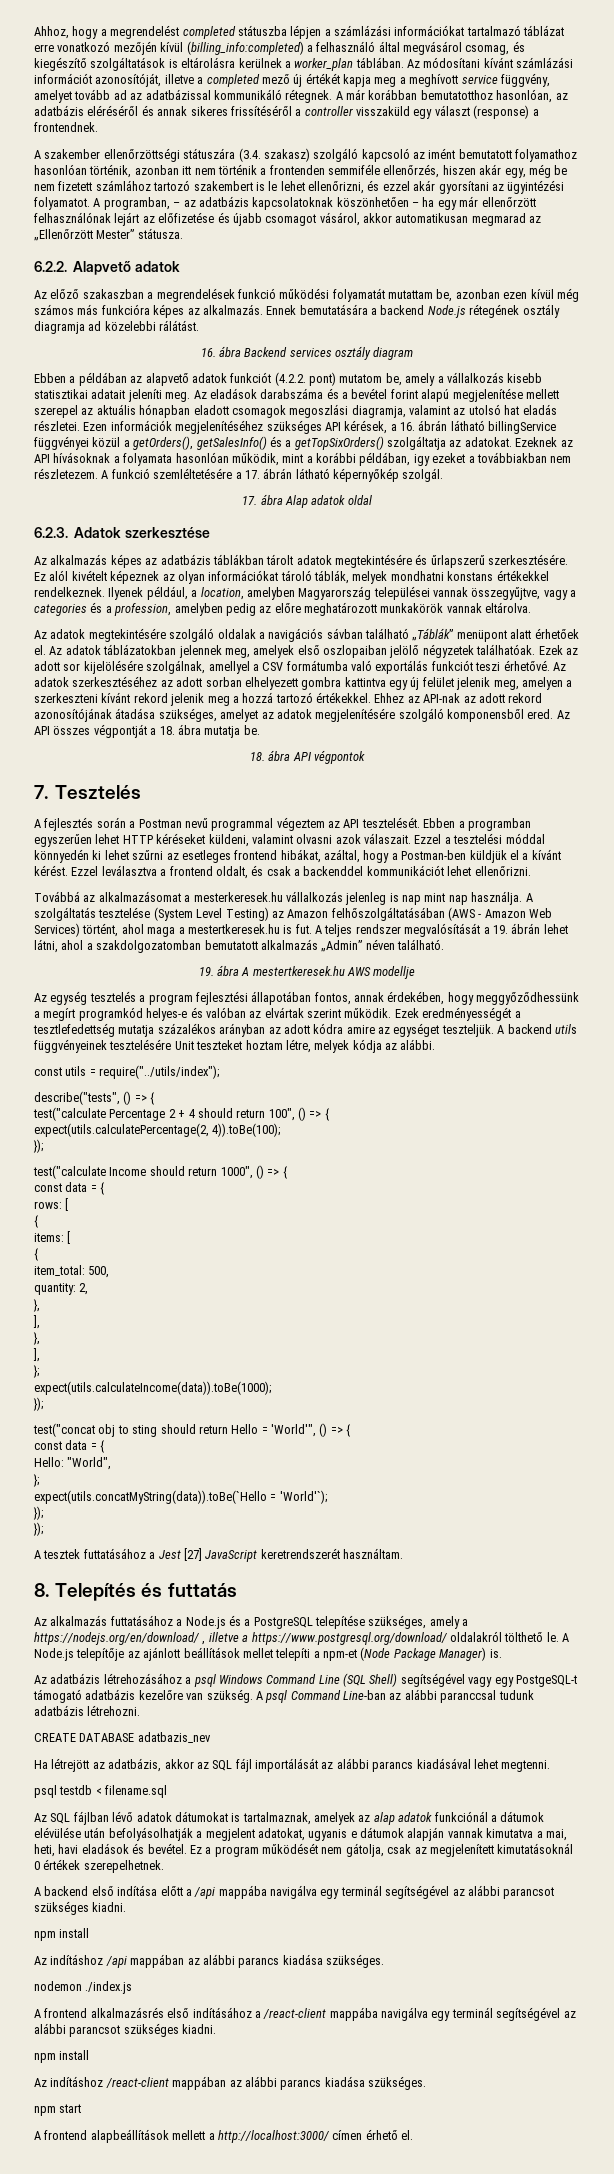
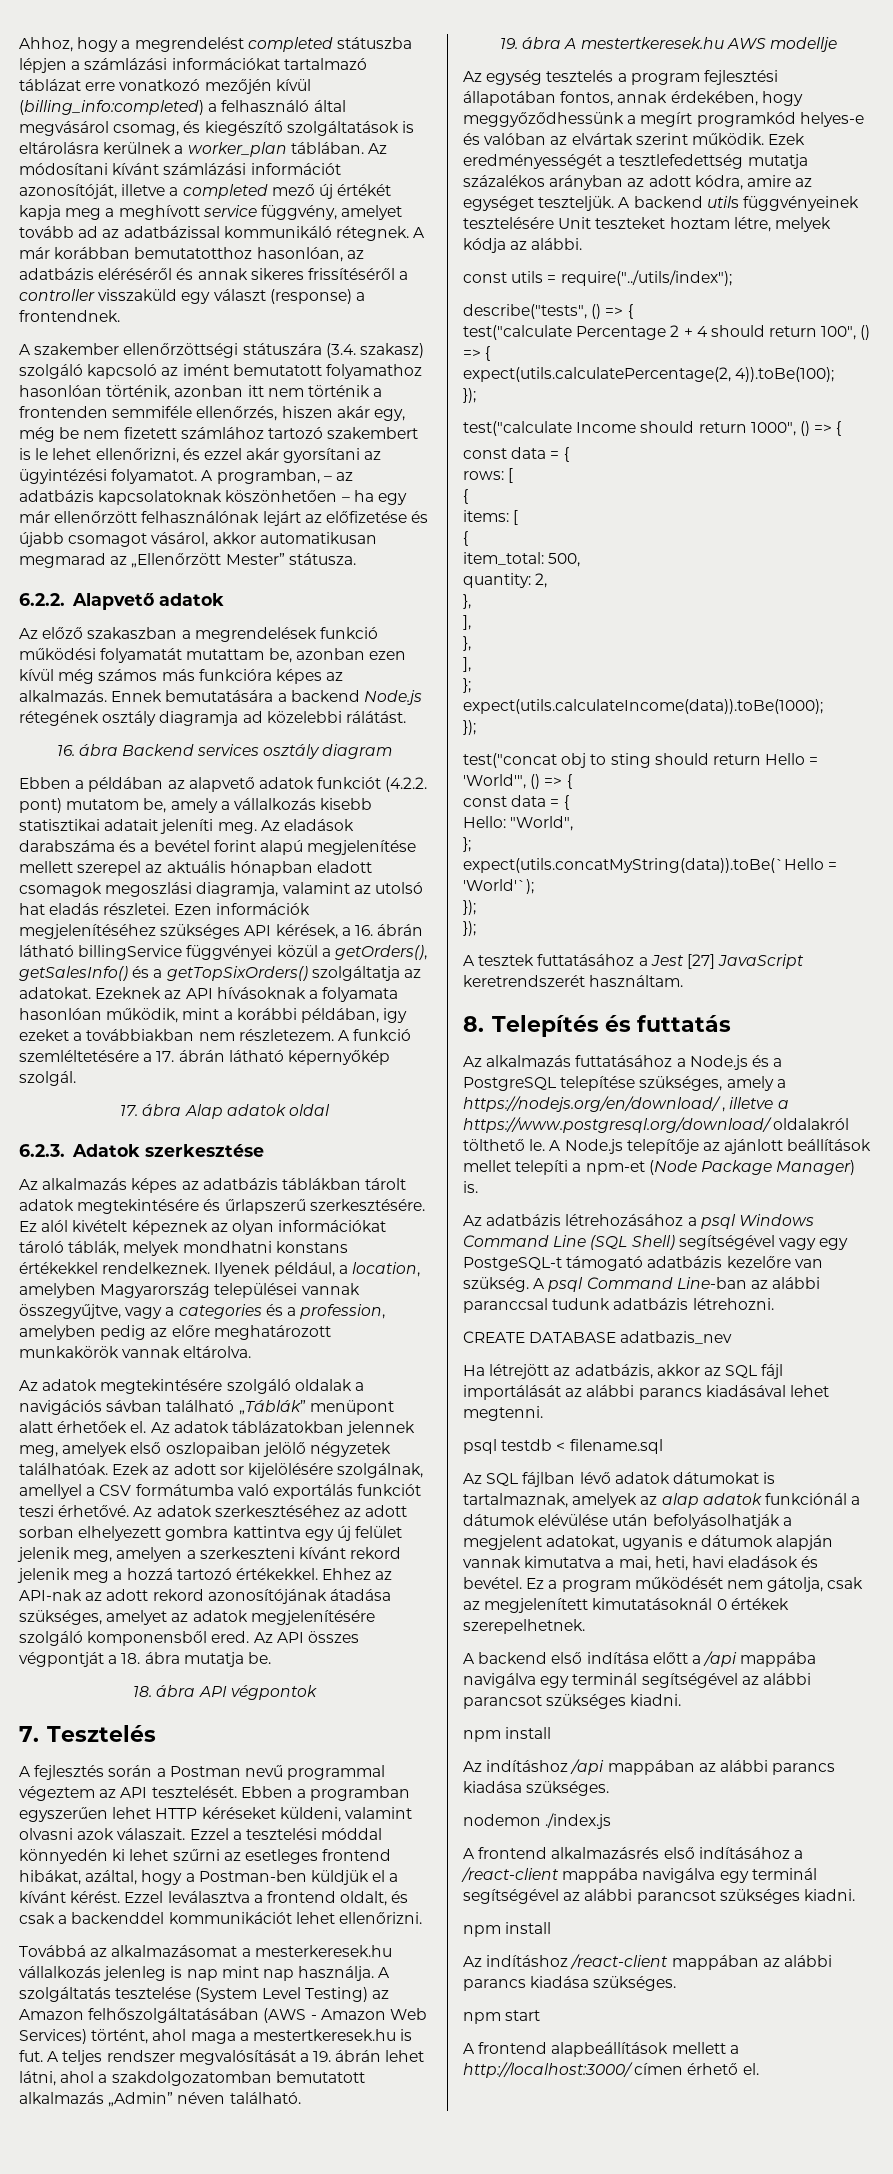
[313,1023,344,1034] kódra -> [694,175,743,190] kódra,

